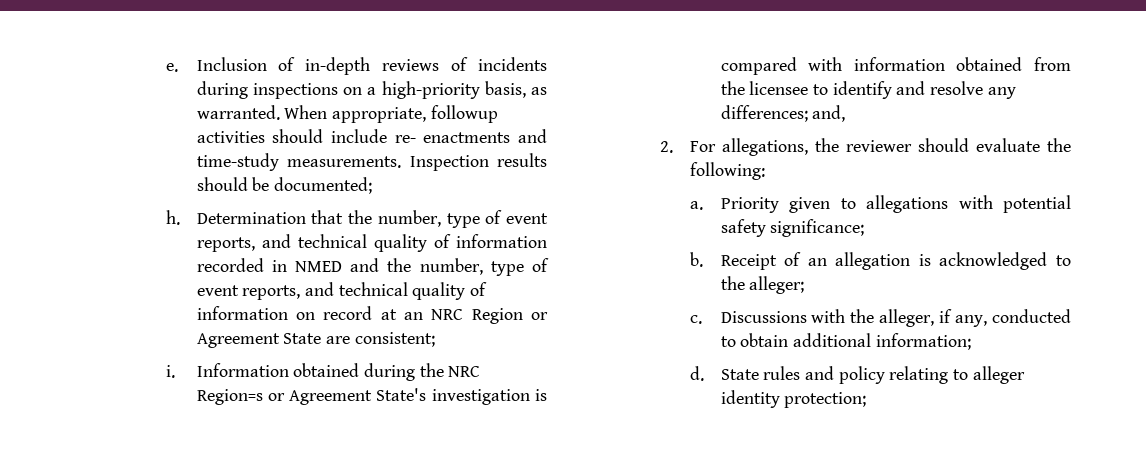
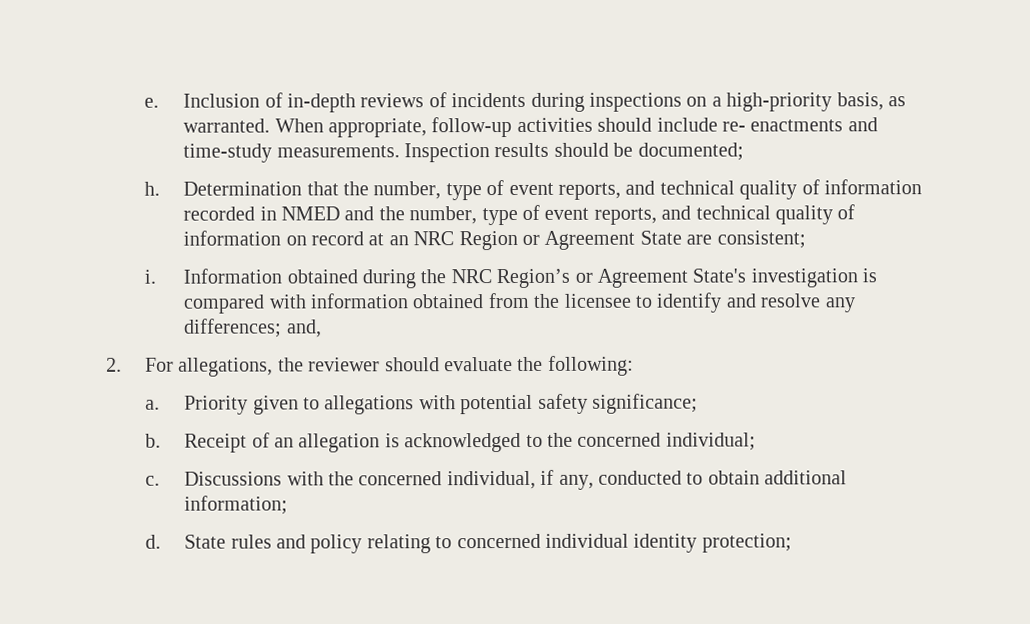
[430,105,498,123] followup -> [431,117,513,138] follow-up
[196,389,263,405] Region=s -> [496,268,571,289] Region’s
[749,276,805,294] alleger; -> [577,432,756,451] concerned individual;
[879,309,935,327] alleger, -> [358,470,536,490] concerned individual,
[972,366,1025,384] alleger -> [456,533,630,549] concerned individual

